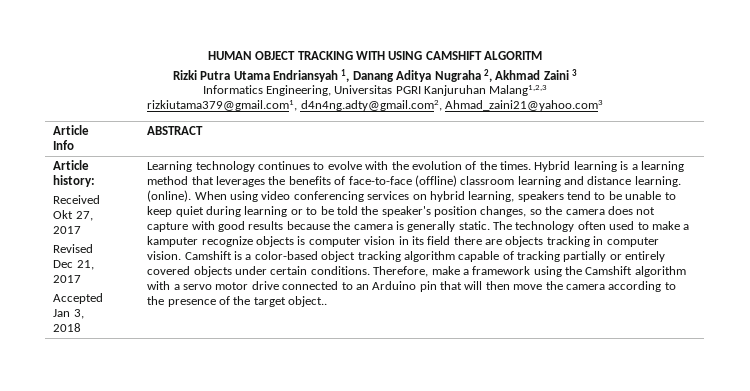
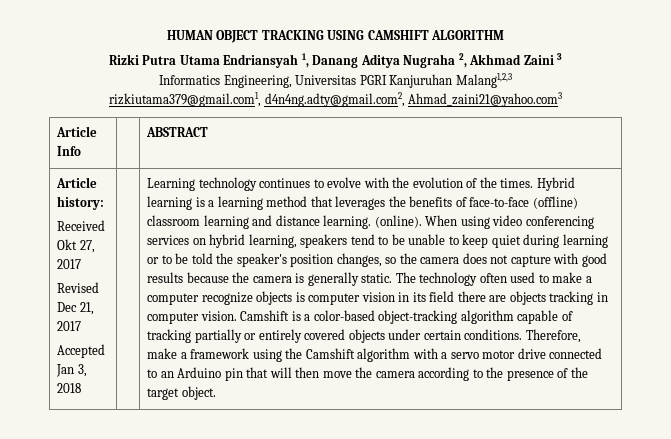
[356,51,385,60] WITH -> (324, 35) none
[484,51,543,60] ALGORITM -> [431,30,505,40] ALGORITHM
[147,236,199,247] kamputer -> [147,293,200,305] computer
[321,251,401,262] object tracking -> [378,310,458,324] object-tracking
[288,296,328,307] object.. -> [181,386,216,400] object.

